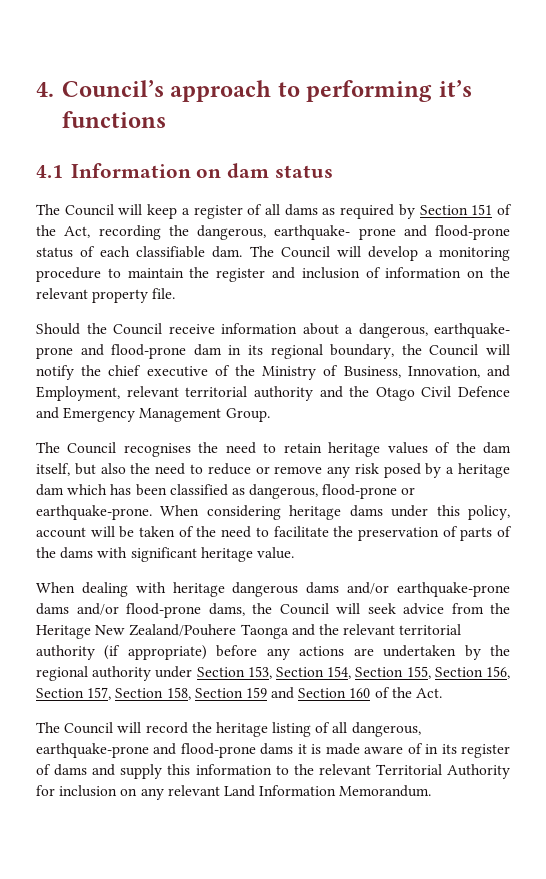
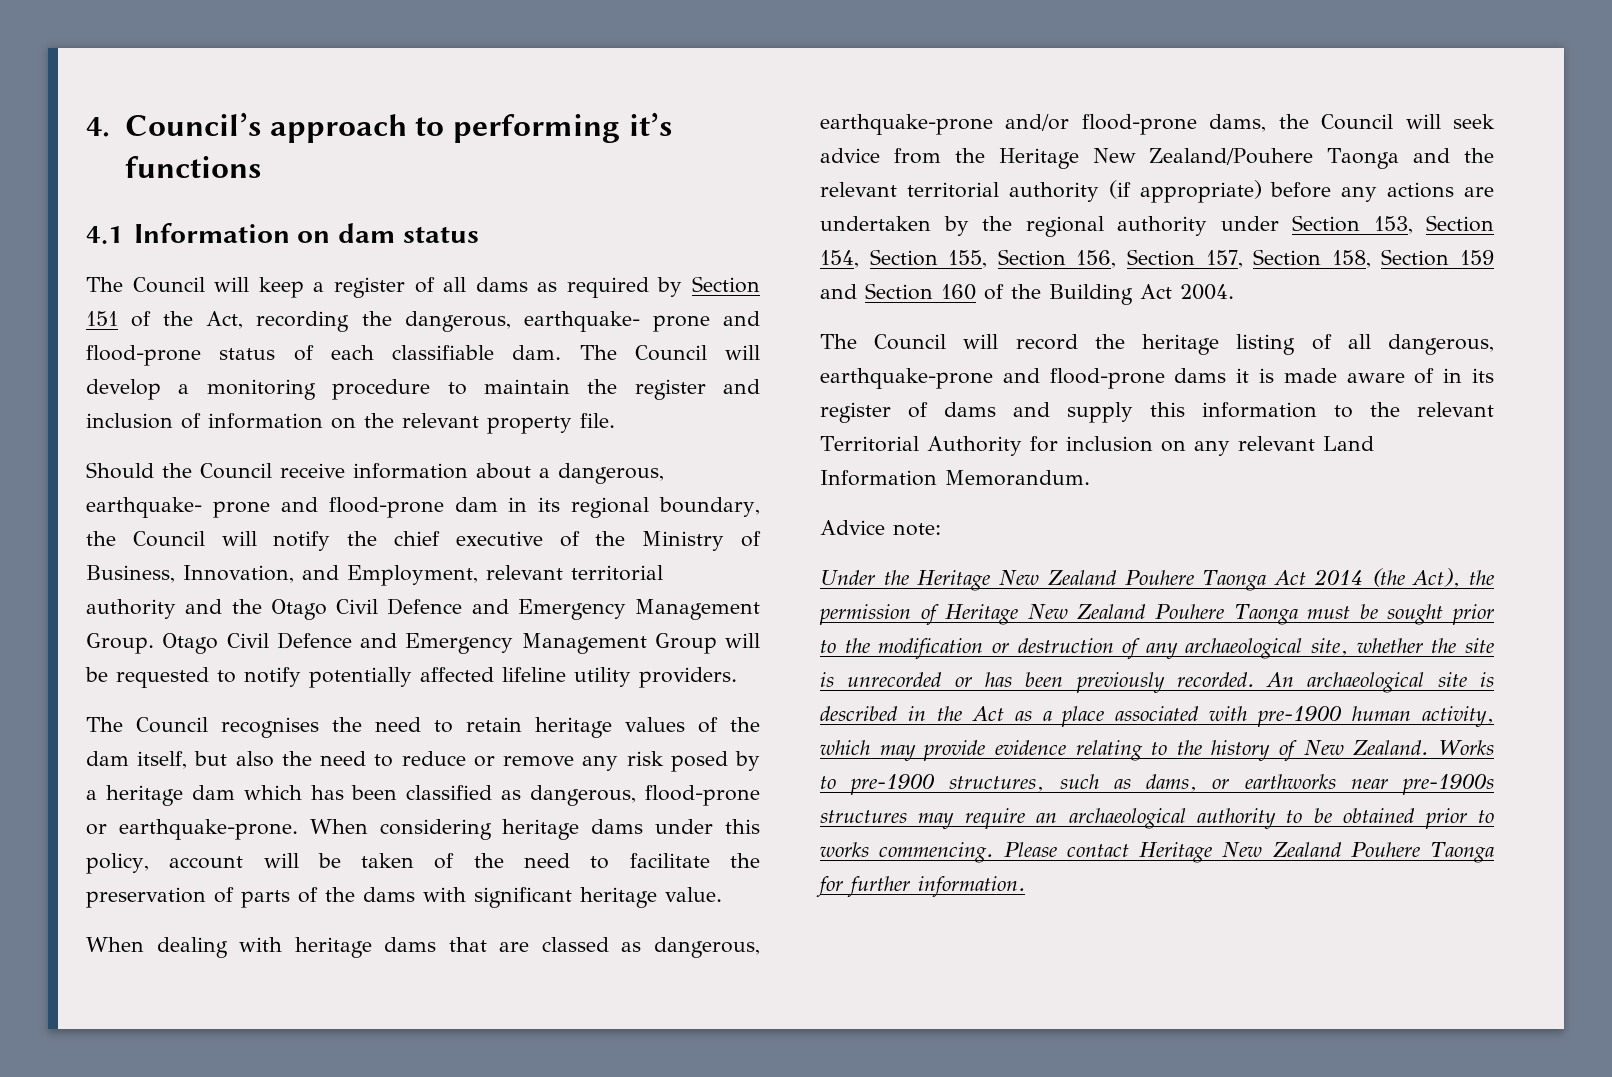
(270, 415) none -> [162,632,760,654] [85,667,737,688] Otago Civil Defence and Emergency Management Group will be requested to notify potentially affected lifeline utility providers.
[232,582,510,597] [36,603,69,615] dangerous dams and/or earthquake-prone dams -> [384,937,760,958] [820,114,993,135] dams that are classed as dangerous, earthquake-prone
[416,688,443,698] Act. -> [1049,284,1234,305] Building Act 2004.
(432, 791) none -> [820,520,941,536] [820,568,1494,591] [819,604,1494,625] [820,638,1494,659] [820,672,1494,693] [820,706,1495,727] [820,740,1495,761] [820,774,1494,795] [820,808,1494,829] [820,842,1495,863] [816,876,1025,897] // Advice note: // Under the Heritage New Zealand Pouhere Taonga Act 2014 (the Act), the permission of Heritage New Zealand Pouhere Taonga must be sought prior to the modification or destruction of any archaeological site, whether the site is unrecorded or has been previously recorded. An archaeological site is described in the Act as a place associated with pre-1900 human activity, which may provide evidence relating to the history of New Zealand. Works to pre-1900 structures, such as dams, or earthworks near pre-1900s structures may require an archaeological authority to be obtained prior to works commencing. Please contact Heritage New Zealand Pouhere Taonga for further information.

